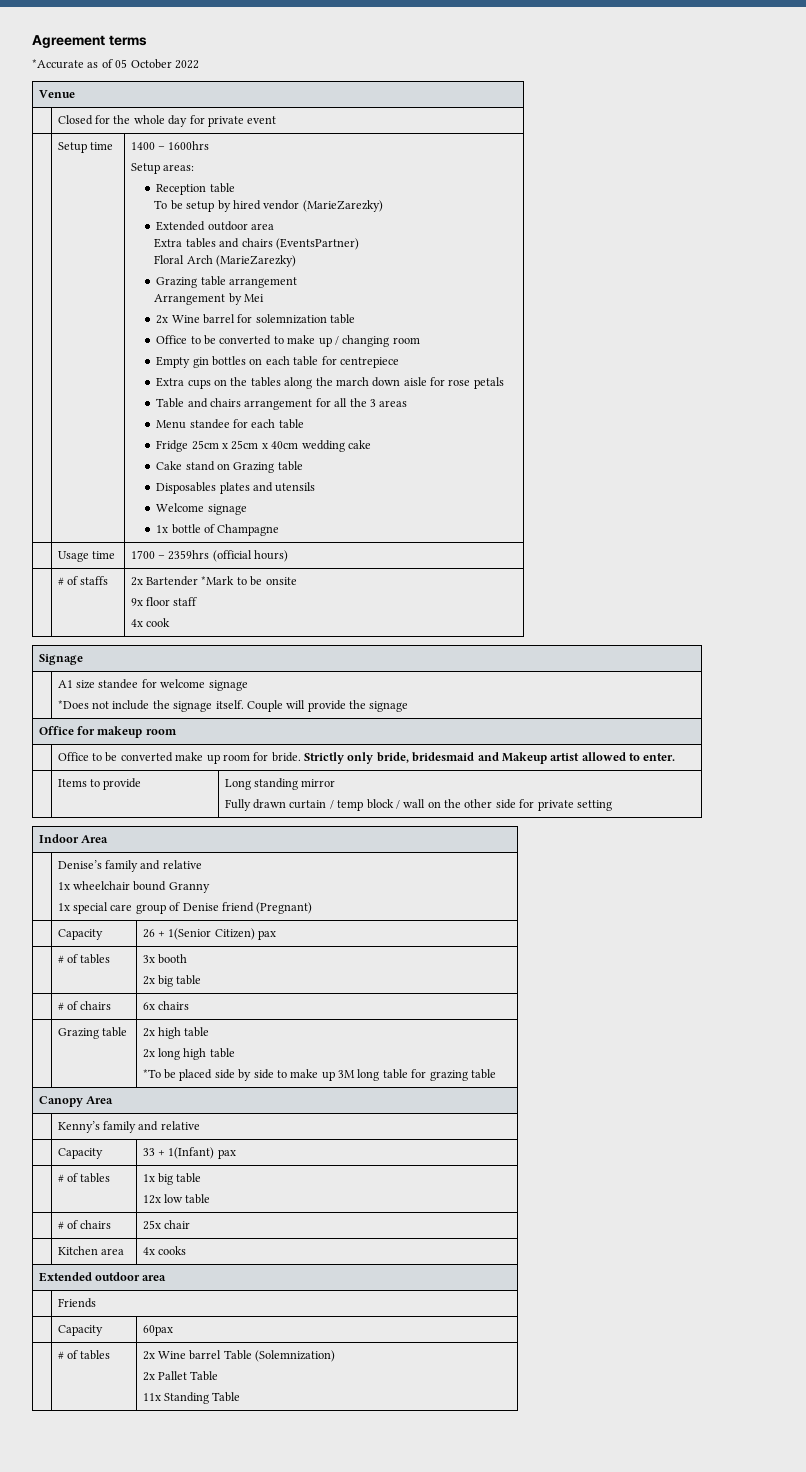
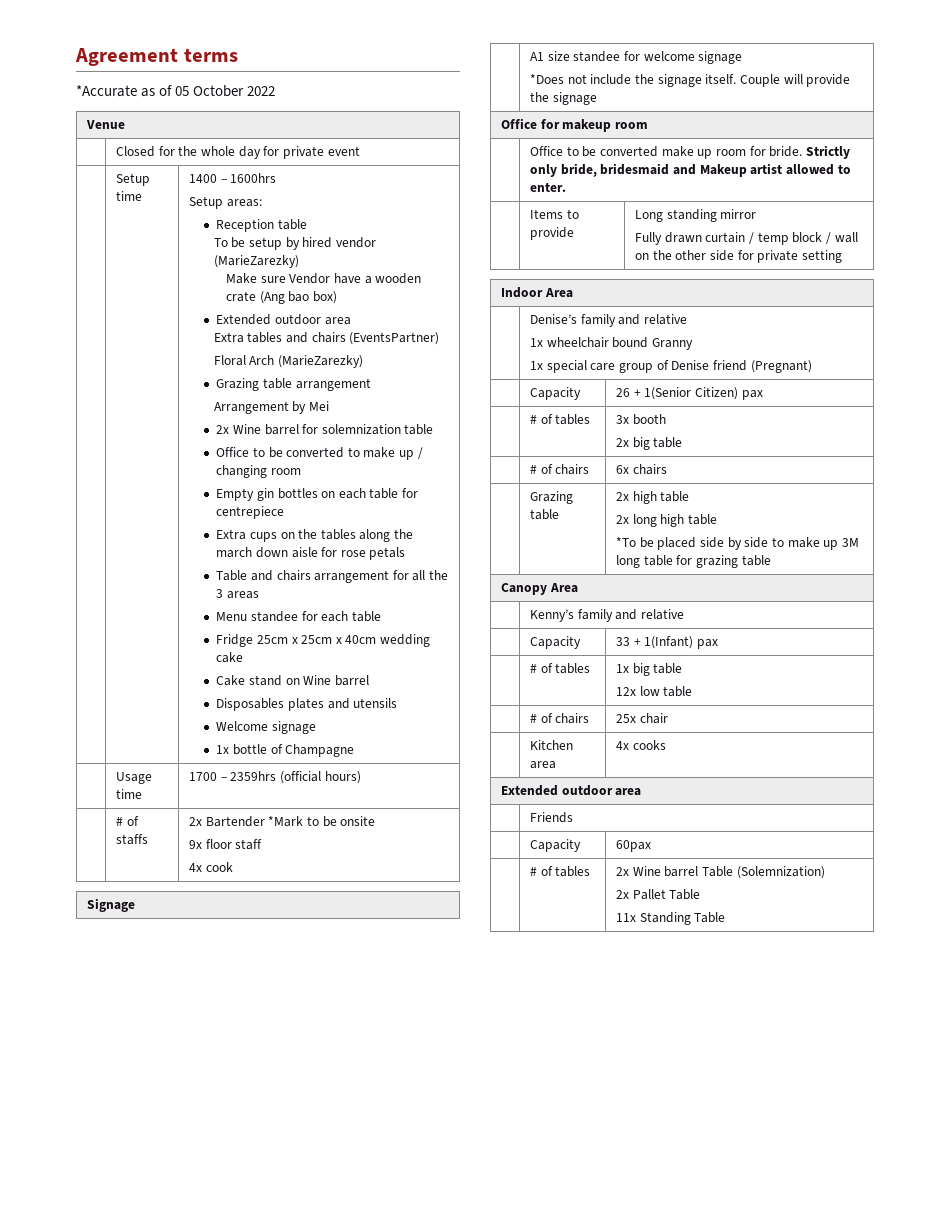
(383, 206) none -> [225,273,422,284] [225,291,337,304] // Make sure Vendor have a wooden crate (Ang bao box)
[233,461,303,473] Grazing table -> [303,675,369,686] Wine barrel

